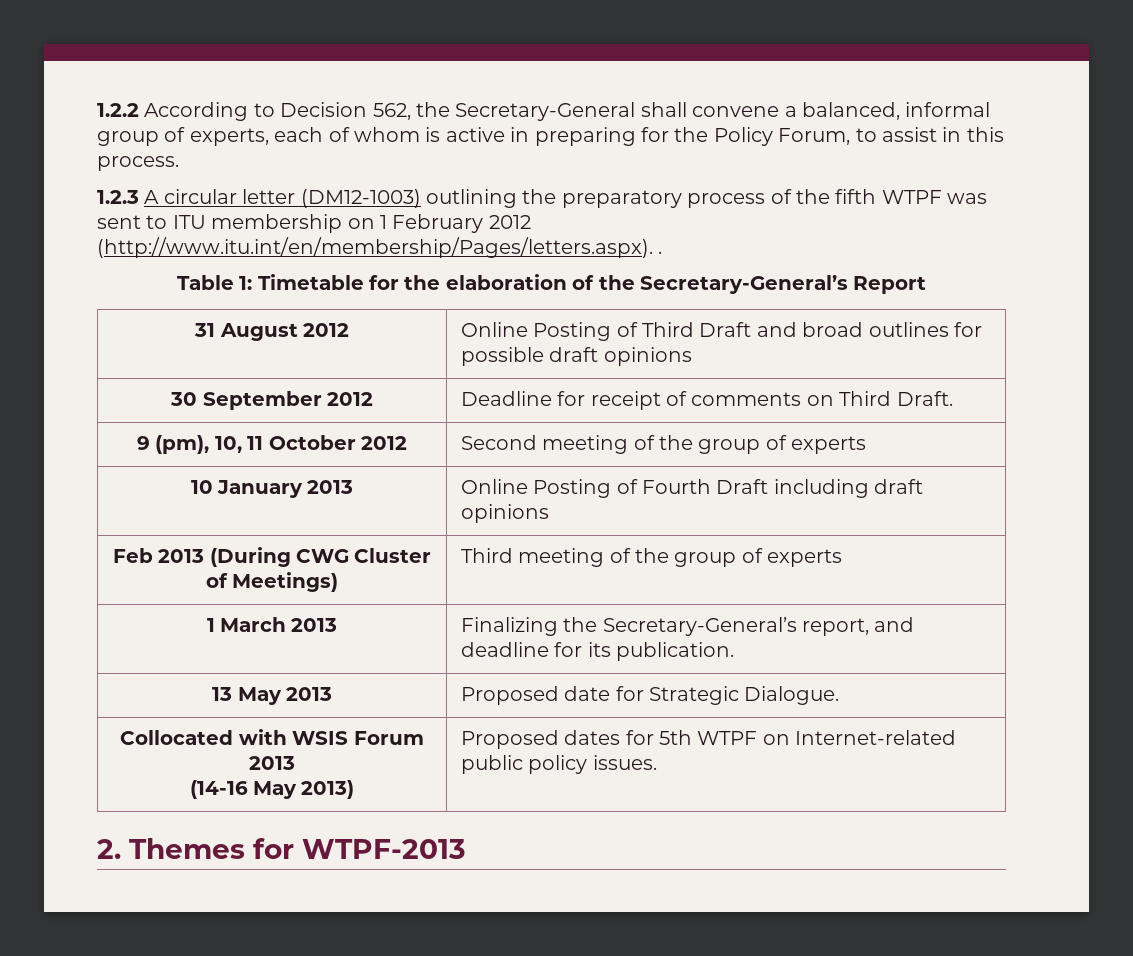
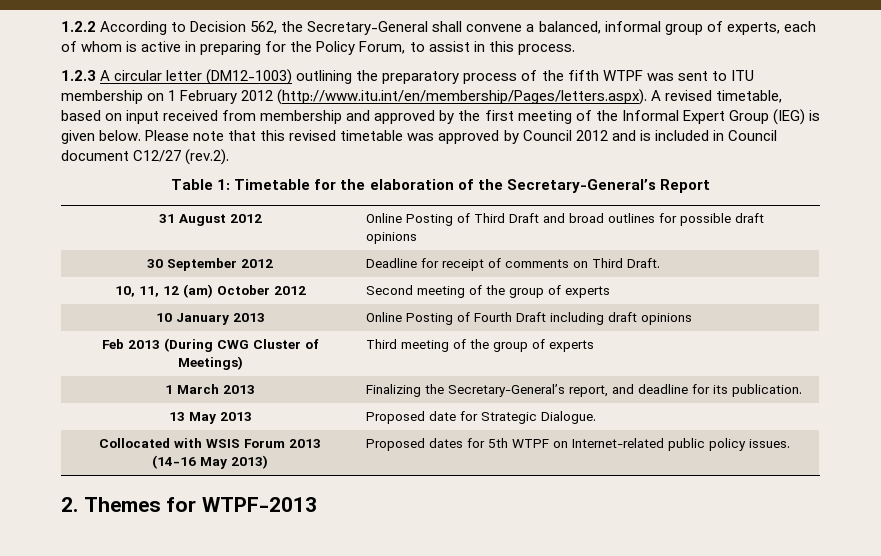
[658,251,663,254] . -> [651,90,783,103] [61,109,820,125] [61,130,777,144] [61,149,230,165] A revised timetable, based on input received from membership and approved by the first meeting of the Informal Expert Group (IEG) is given below. Please note that this revised timetable was approved by Council 2012 and is included in Council document C12/27 (rev.2).
[137,435,264,454] 9 (pm), 10, 11 -> [114,284,213,298] 10, 11, 12 (am)

